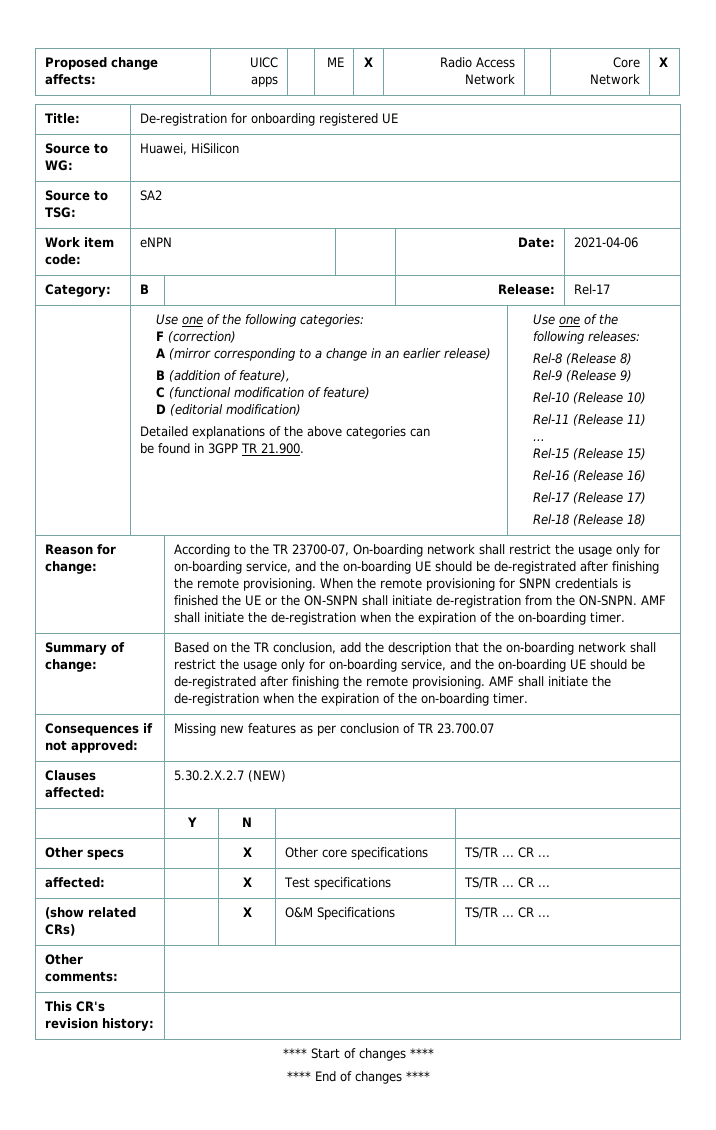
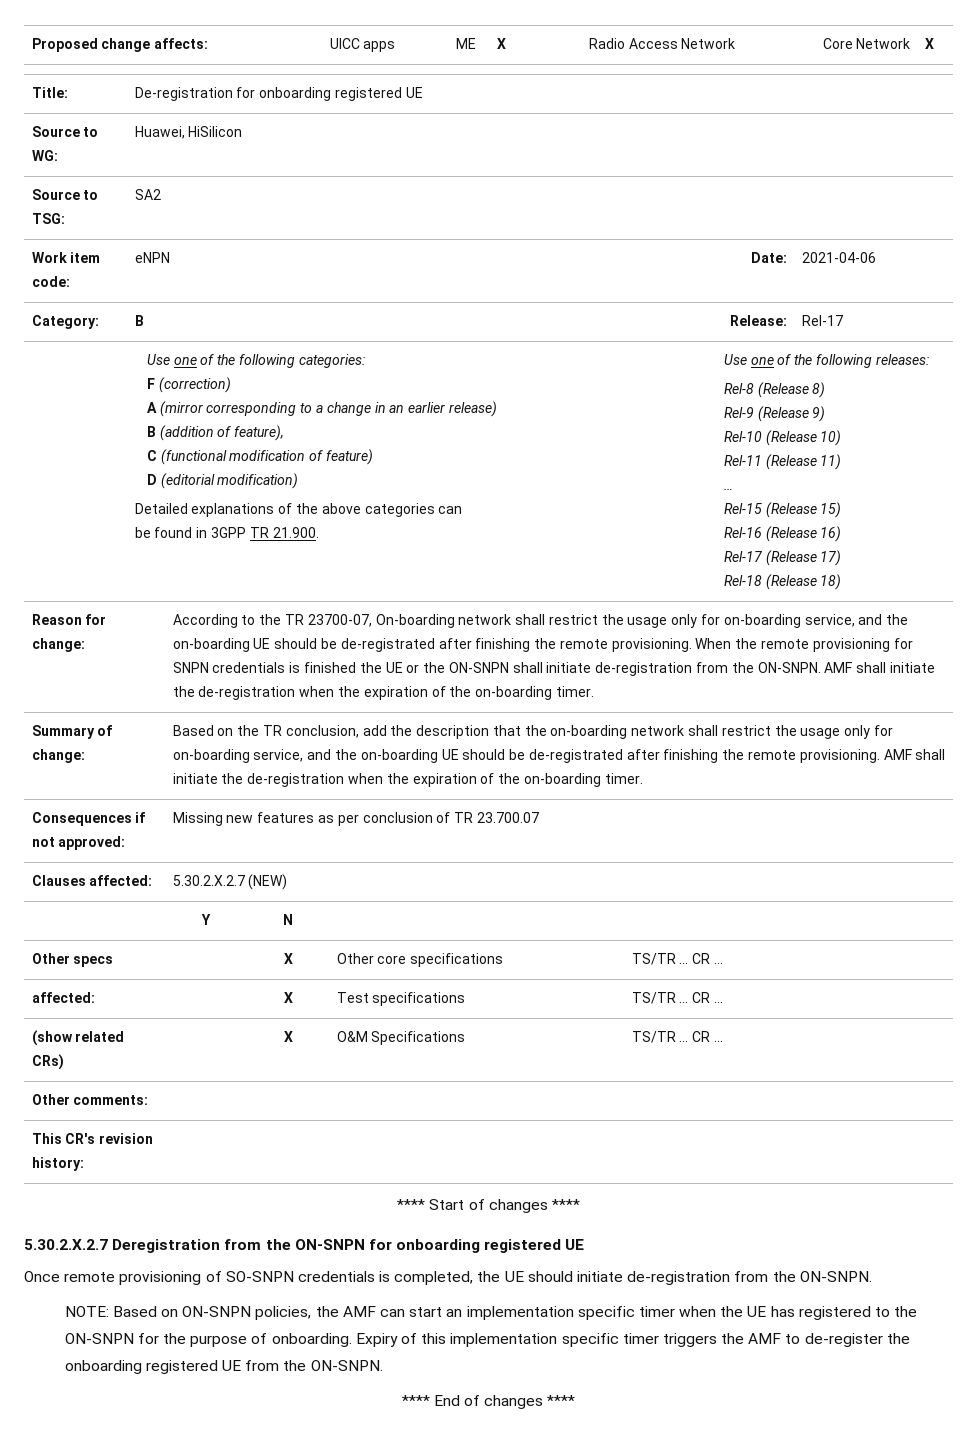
(434, 1053) none -> [24,1239,585,1253] [24,1271,872,1285] [64,1306,918,1320] [64,1333,910,1347] [64,1360,383,1374] // 5.30.2.X.2.7 Deregistration from the ON-SNPN for onboarding registered UE // Once remote provisioning of SO-SNPN credentials is completed, the UE should initiate de-registration from the ON-SNPN. // NOTE: Based on ON-SNPN policies, the AMF can start an implementation specific timer when the UE has registered to the ON-SNPN for the purpose of onboarding. Expiry of this implementation specific timer triggers the AMF to de-register the onboarding registered UE from the ON-SNPN.

